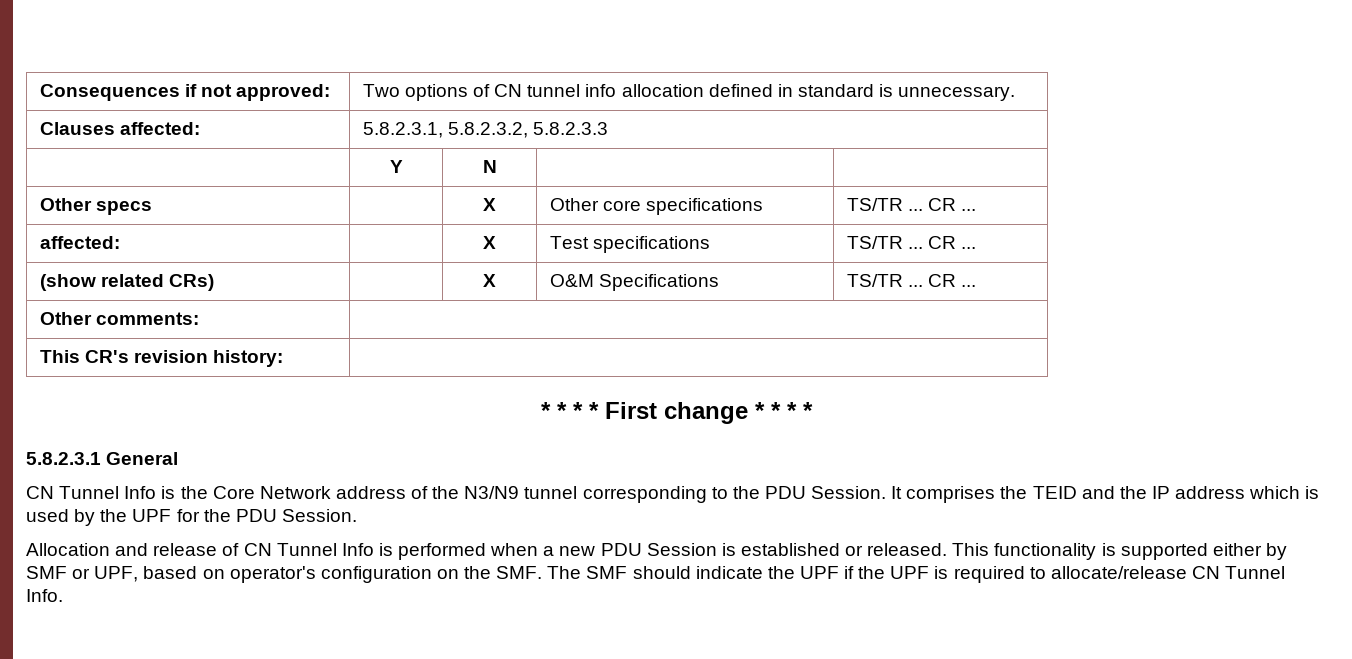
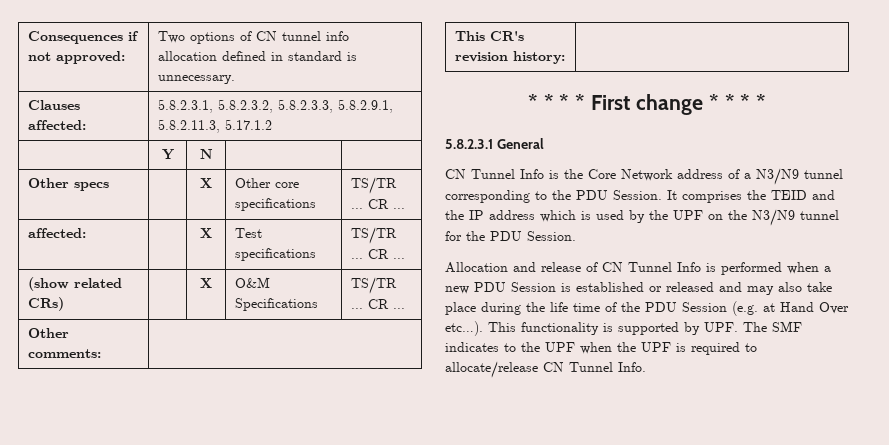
[533,122,609,135] 5.8.2.3.3 -> [278,99,394,113] [158,119,273,133] 5.8.2.3.3, 5.8.2.9.1, 5.8.2.11.3, 5.17.1.2
[432,486,460,499] the -> [744,173,751,179] a
(172, 515) none -> [708,209,839,226] on the N3/N9 tunnel
[867,543,1287,560] [26,566,855,583] released. This functionality is supported either by SMF or UPF, based on operator's configuration on the SMF. The SMF should indicate the UPF if -> [666,282,832,295] [445,301,849,316] [445,321,802,336] [445,342,612,354] released and may also take place during the life time of the PDU Session (e.g. at Hand Over etc…). This functionality is supported by UPF. The SMF indicates to the UPF when

